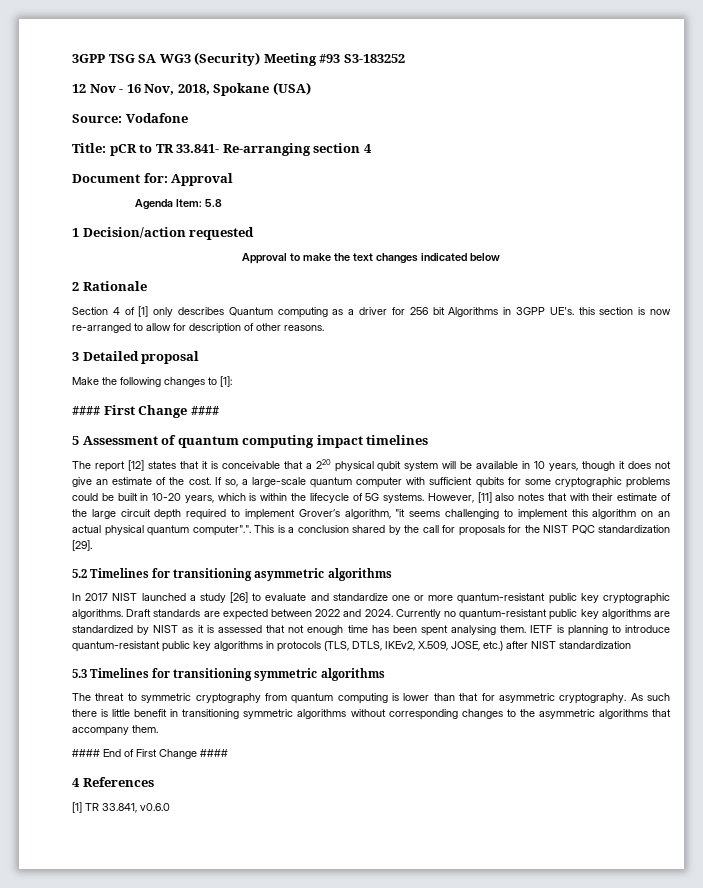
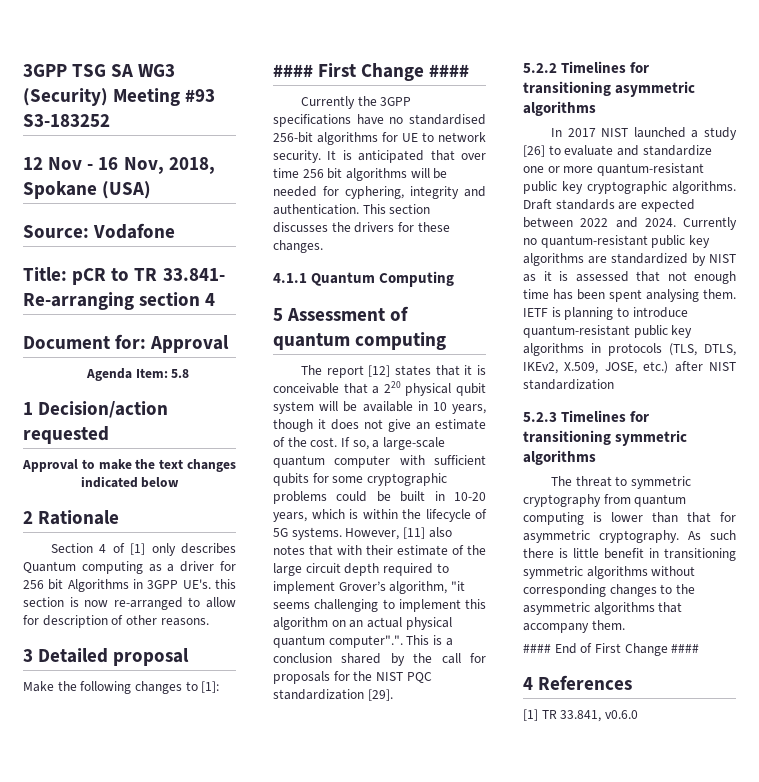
(219, 410) none -> [301,96,412,109] [273,114,486,127] [273,132,486,145] [273,150,486,163] [273,168,448,181] [273,186,486,199] [273,204,431,215] [273,222,450,233] [273,240,323,253] [273,271,455,287] // Currently the 3GPP specifications have no standardised 256-bit algorithms for UE to network security. It is anticipated that over time 256 bit algorithms will be needed for cyphering, integrity and authentication. This section discusses the drivers for these changes. // 4.1.1 Quantum Computing
[316,435,429,448] impact timelines -> (447, 341) none
[72,569,87,578] 5.2 -> [523,63,557,73] 5.2.2
[72,669,87,678] 5.3 -> [523,412,557,422] 5.2.3

